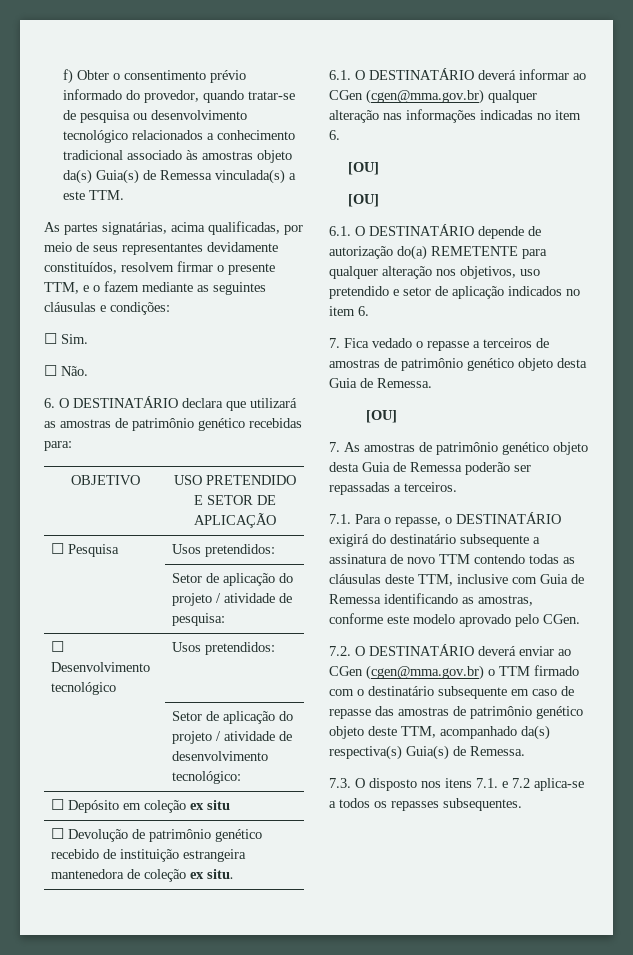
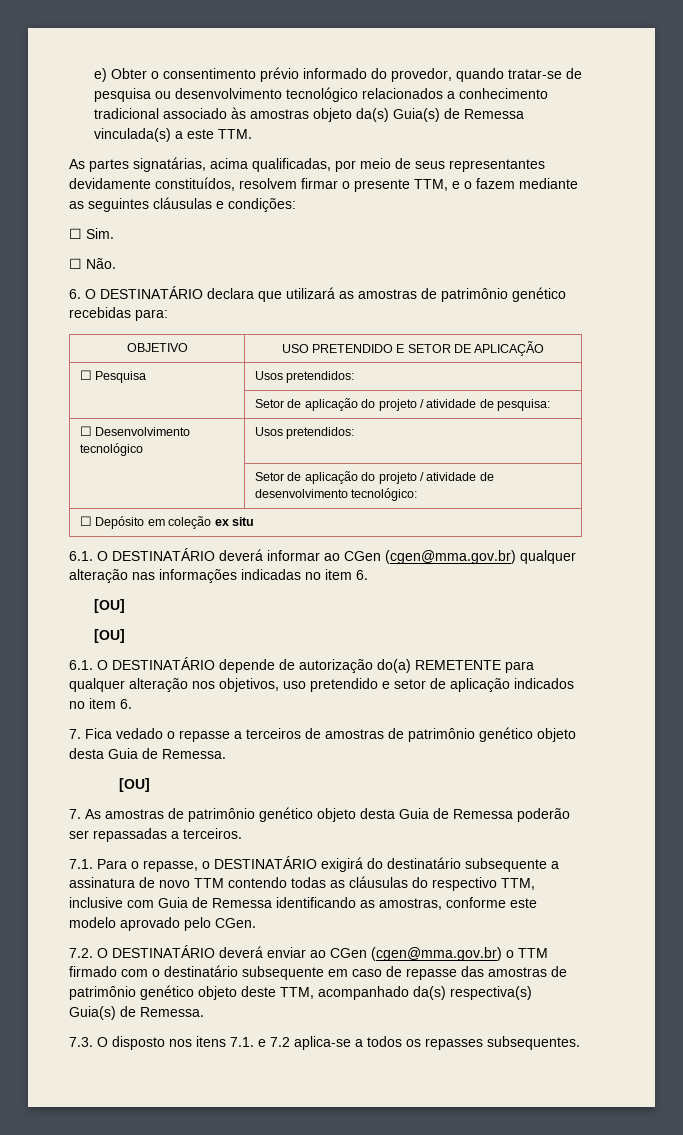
[62,69,73,84] f) -> [93,68,107,82] e)
[51,828,263,842] [51,849,247,862] [51,869,235,882] // ☐ Devolução de patrimônio genético recebido de instituição estrangeira mantenedora de coleção ex situ. -> (254, 521) none
[385,574,414,584] deste -> [412,877,497,891] do respectivo

